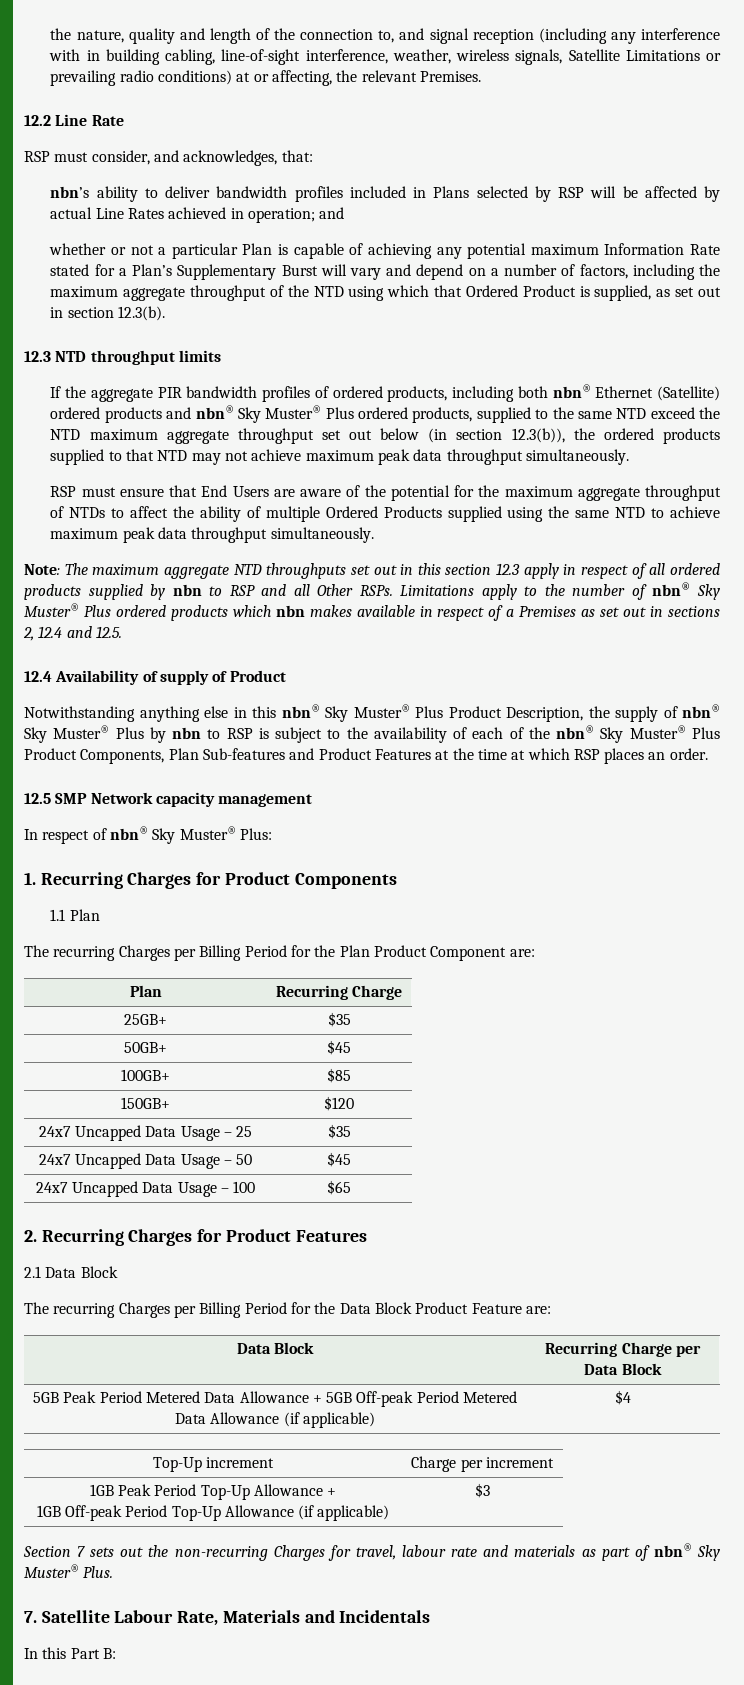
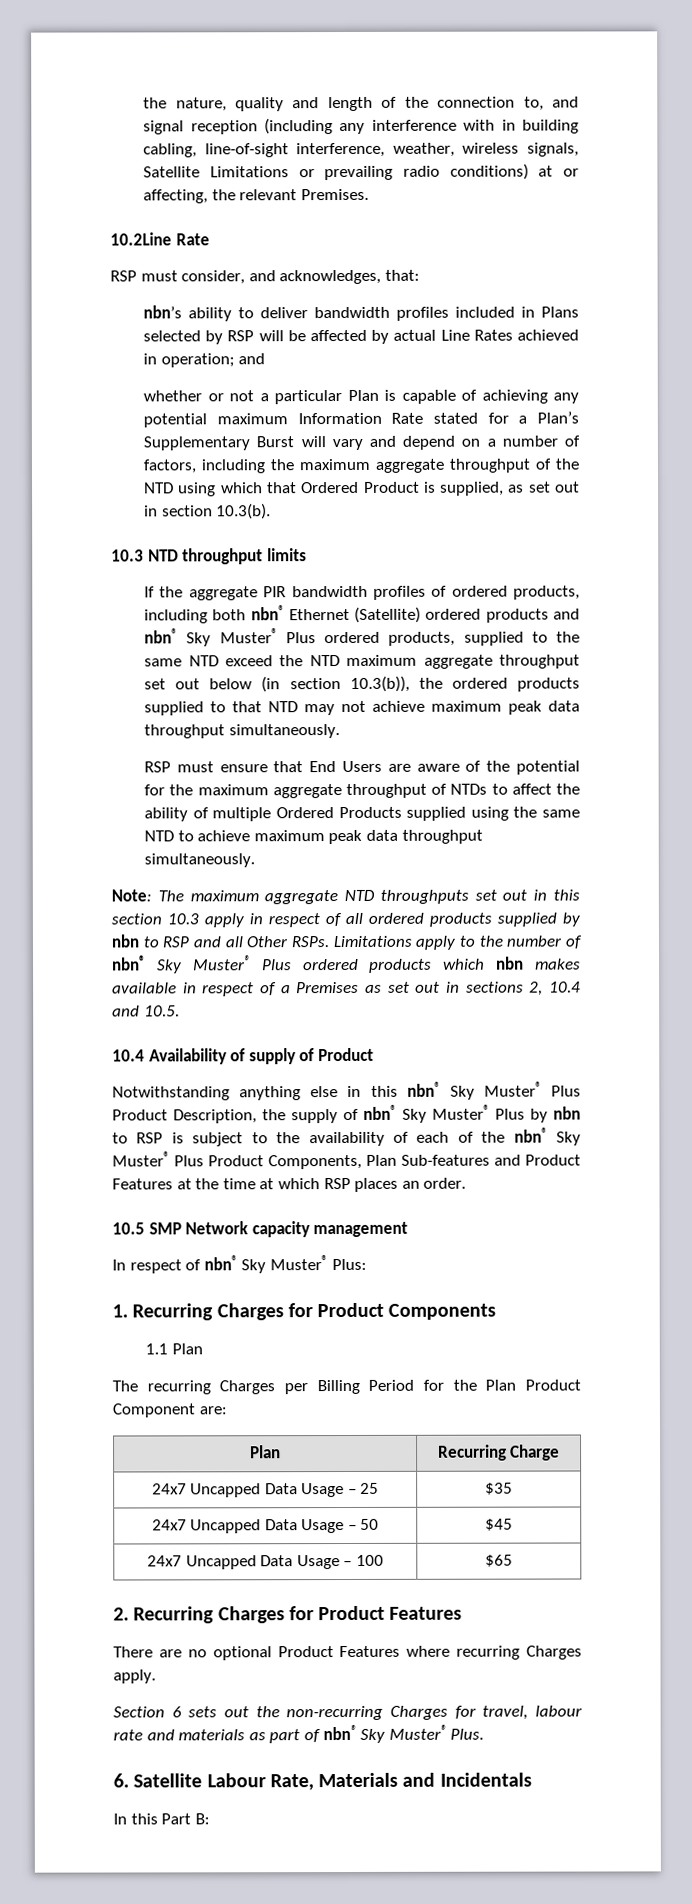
[24,114,88,126] 12.2 Line -> [110,232,172,246] 10.2Line
[118,306,166,321] [24,351,51,362] 12.3(b). // 12.3 -> [216,503,272,520] [111,549,144,562] 10.3(b). // 10.3
[511,428,565,443] 12.3(b)), -> [349,675,410,692] 10.3(b)),
[496,563,521,575] 12.3 -> [167,913,199,925] 10.3
[38,626,122,638] [24,671,52,682] 12.4 and 12.5. // 12.4 -> [549,981,581,993] [112,1005,180,1017] [112,1049,145,1062] 10.4 and 10.5. // 10.4
[24,793,51,804] 12.5 -> [112,1222,145,1235] 10.5
[124,1014,167,1025] [327,1012,351,1027] [124,1042,167,1053] [327,1040,351,1055] [121,1069,170,1081] [327,1068,351,1083] [121,1097,170,1109] [324,1096,354,1111] // 25GB+ | $35 // 50GB+ | $45 // 100GB+ | $85 // 150GB+ | $120 -> (561, 1452) none
[24,1266,118,1278] [24,1302,551,1318] [236,1342,315,1354] [545,1342,701,1357] [584,1363,662,1375] [32,1391,518,1407] [175,1412,375,1428] [614,1390,631,1405] [152,1457,275,1472] [411,1456,554,1472] [89,1484,337,1500] [36,1505,390,1521] [474,1483,490,1498] 2.1 Data Block // The recurring Charges per Billing Period for the Data Block Product Feature are: // Data Block | Recurring Charge per Data Block // 5GB Peak Period Metered Data Allowance + 5GB Off-peak Period Metered Data Allowance (if applicable) | $4 // Top-Up increment | Charge per increment // 1GB Peak Period Top-Up Allowance + // 1GB Off-peak Period Top-Up Allowance (if applicable) | $3 -> [113,1645,582,1661] [113,1669,156,1684] There are no optional Product Features where recurring Charges apply.
[77,1546,86,1557] 7 -> [171,1706,182,1718] 6
[24,1611,37,1623] 7. -> [113,1773,129,1788] 6.

